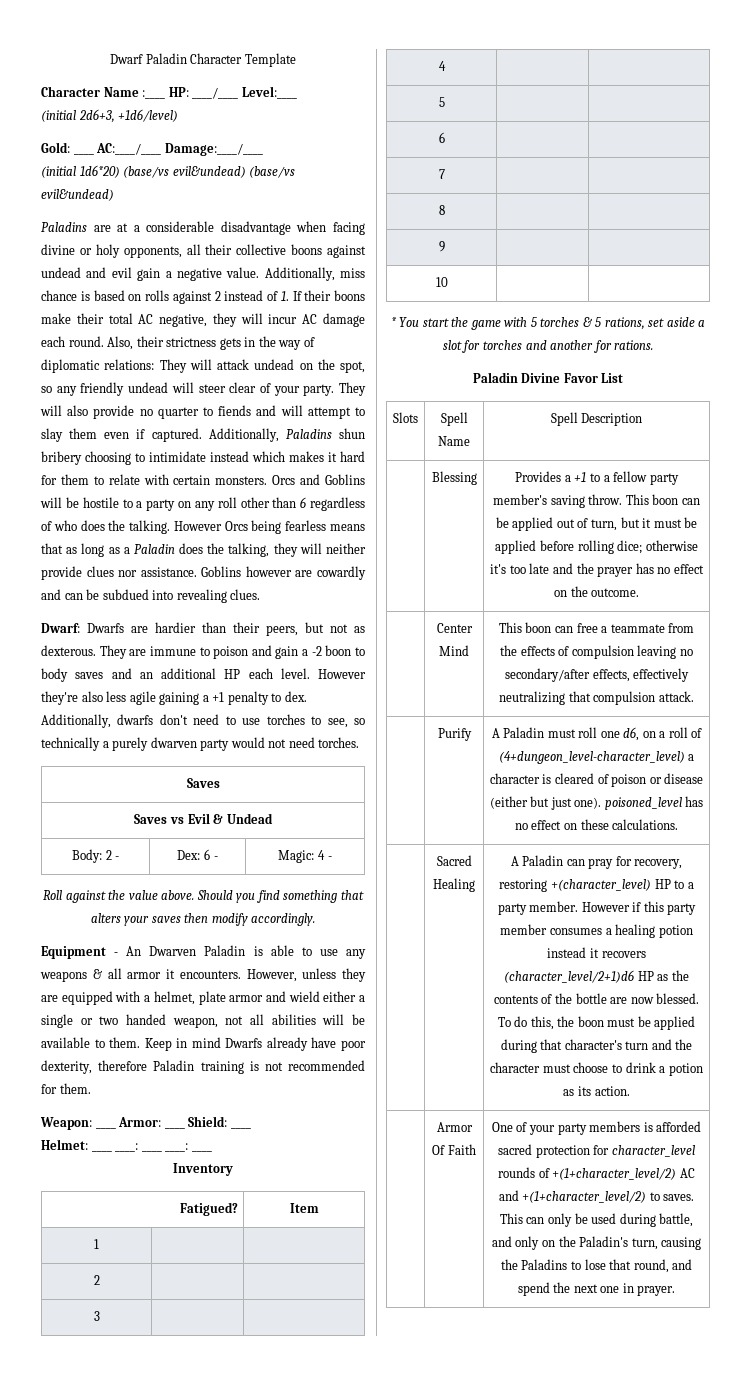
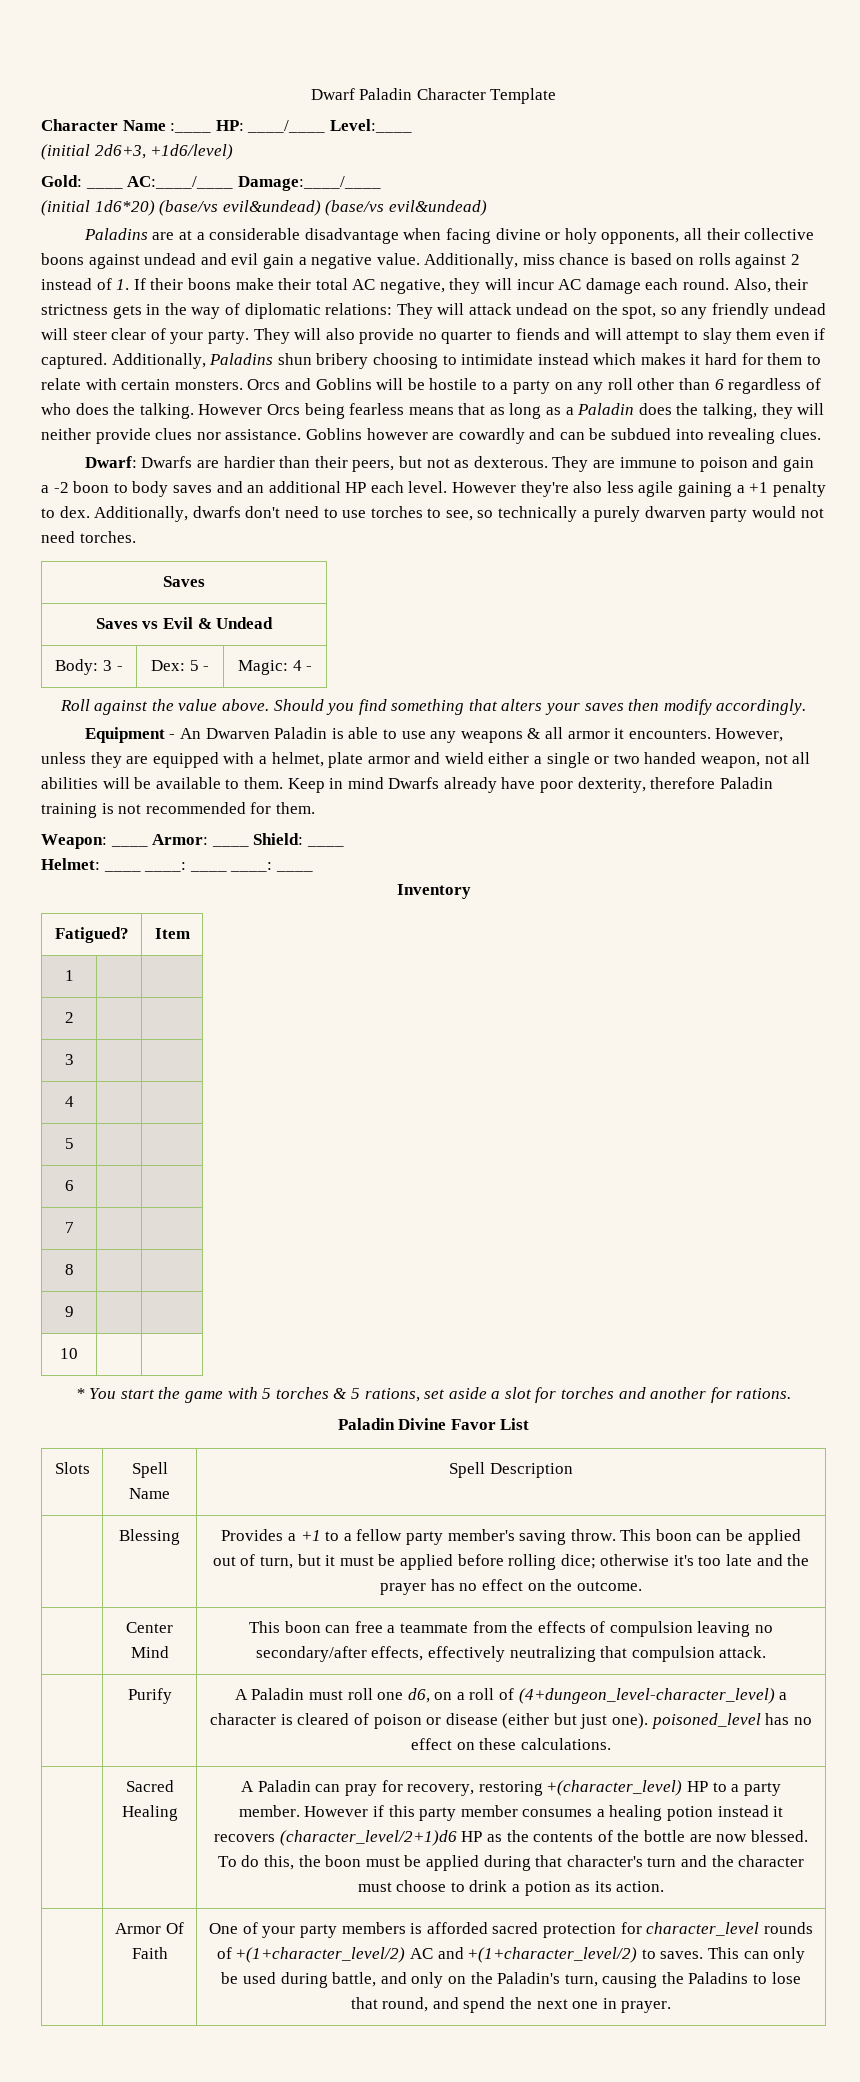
[105,850,112,860] 2 -> [103,660,112,671] 3
[204,849,210,860] 6 -> [189,660,199,671] 5

